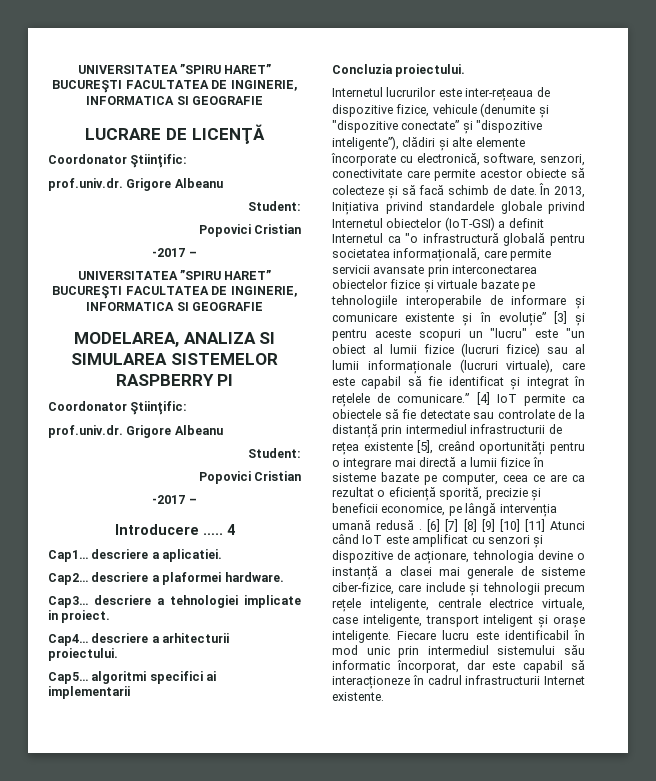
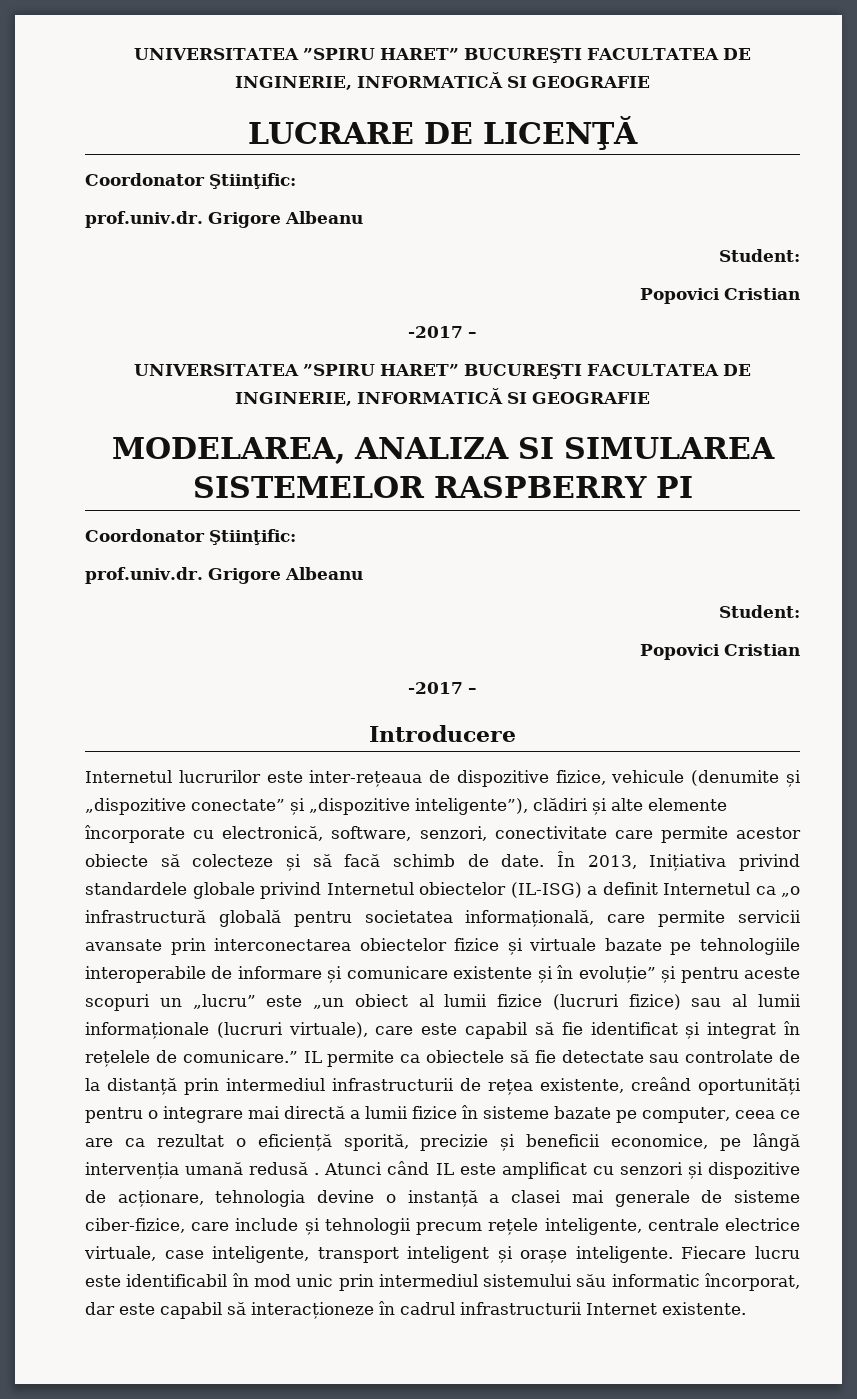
[77,64,272,74] [52,80,297,93] [86,96,175,105] UNIVERSITATEA ”SPIRU HARET” BUCUREŞTI FACULTATEA DE INGINERIE, INFORMATICA -> [134,48,751,63] [235,72,504,90] UNIVERSITATEA ”SPIRU HARET” BUCUREŞTI FACULTATEA DE INGINERIE, INFORMATICĂ
[86,302,175,311] INFORMATICA -> [357,388,504,404] INFORMATICĂ
[202,524,235,535] [48,549,223,562] [48,572,284,585] [48,595,301,608] [48,610,111,623] [48,633,230,646] [48,648,118,661] [48,671,217,684] [48,686,130,699] [332,64,466,77] ….. 4 // Cap1… descriere a aplicatiei. // Cap2… descriere a plaformei hardware. // Cap3… descriere a tehnologiei implicate in proiect. // Cap4… descriere a arhitecturii proiectului. // Cap5… algoritmi specifici ai implementarii // Concluzia proiectului. -> (516, 733) none
[332,120,398,133] "dispozitive -> [85,798,186,815] „dispozitive
[476,120,543,133] "dispozitive -> [309,798,410,815] „dispozitive
[444,217,495,231] (IoT-GSI) -> [510,882,582,898] (IL-ISG)
[405,233,419,243] "o -> [781,886,800,897] „o
[553,311,567,324] [3] -> (656, 974) none
[490,328,585,338] "lucru" este "un -> [192,994,345,1009] „lucru” este „un
[476,392,517,405] [4] IoT -> [303,1051,322,1063] IL
[363,440,434,454] existente [5], -> [540,1078,624,1093] existente,
[427,519,545,532] [6] [7] [8] [9] [10] [11] -> (320, 1174) none
[362,535,383,544] IoT -> [435,1163,454,1175] IL

